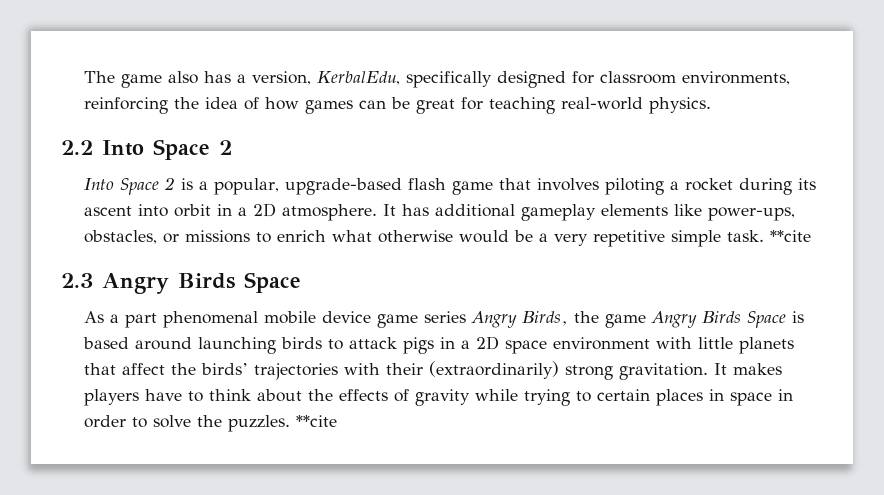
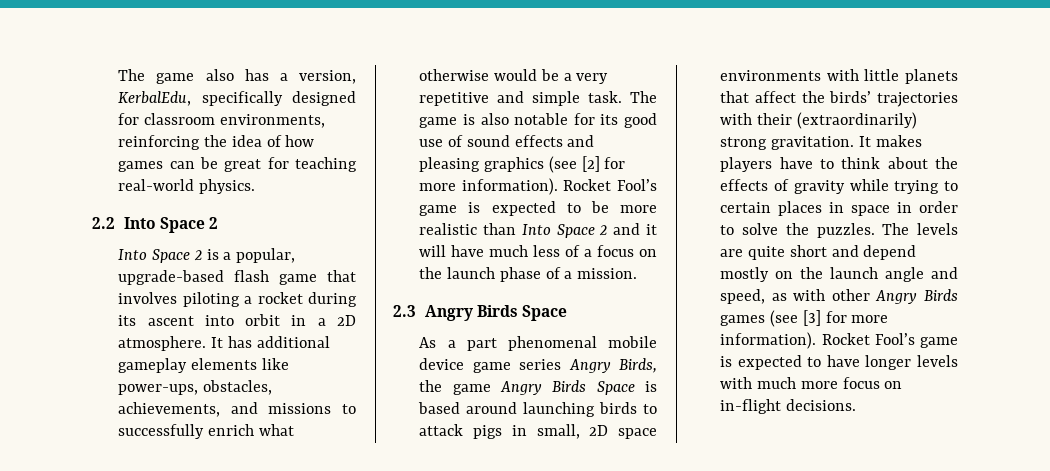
[162,233,179,243] or -> [118,402,258,417] achievements, and
(271, 237) none -> [118,424,205,439] successfully
(665, 238) none -> [497,91,525,103] and
[769,230,811,242] **cite -> [630,91,657,103] [419,113,657,128] [419,135,595,147] [419,156,626,173] [419,178,657,195] [419,201,657,216] [419,223,657,238] [419,245,657,257] [419,267,637,282] The game is also notable for its good use of sound effects and pleasing graphics (see [2] for more information). Rocket Fool’s game is expected to be more realistic than Into Space 2 and it will have much less of a focus on the launch phase of a mission.
[460,340,470,349] a -> [536,424,580,439] small,
[552,337,650,350] environment -> [720,70,822,81] environments
[295,415,337,427] **cite -> [882,223,958,235] [720,245,917,260] [720,267,958,282] [720,289,958,304] [720,310,889,327] [720,332,958,349] [720,355,958,370] [720,377,903,389] [720,399,857,414] The levels are quite short and depend mostly on the launch angle and speed, as with other Angry Birds games (see [3] for more information). Rocket Fool’s game is expected to have longer levels with much more focus on in-flight decisions.

